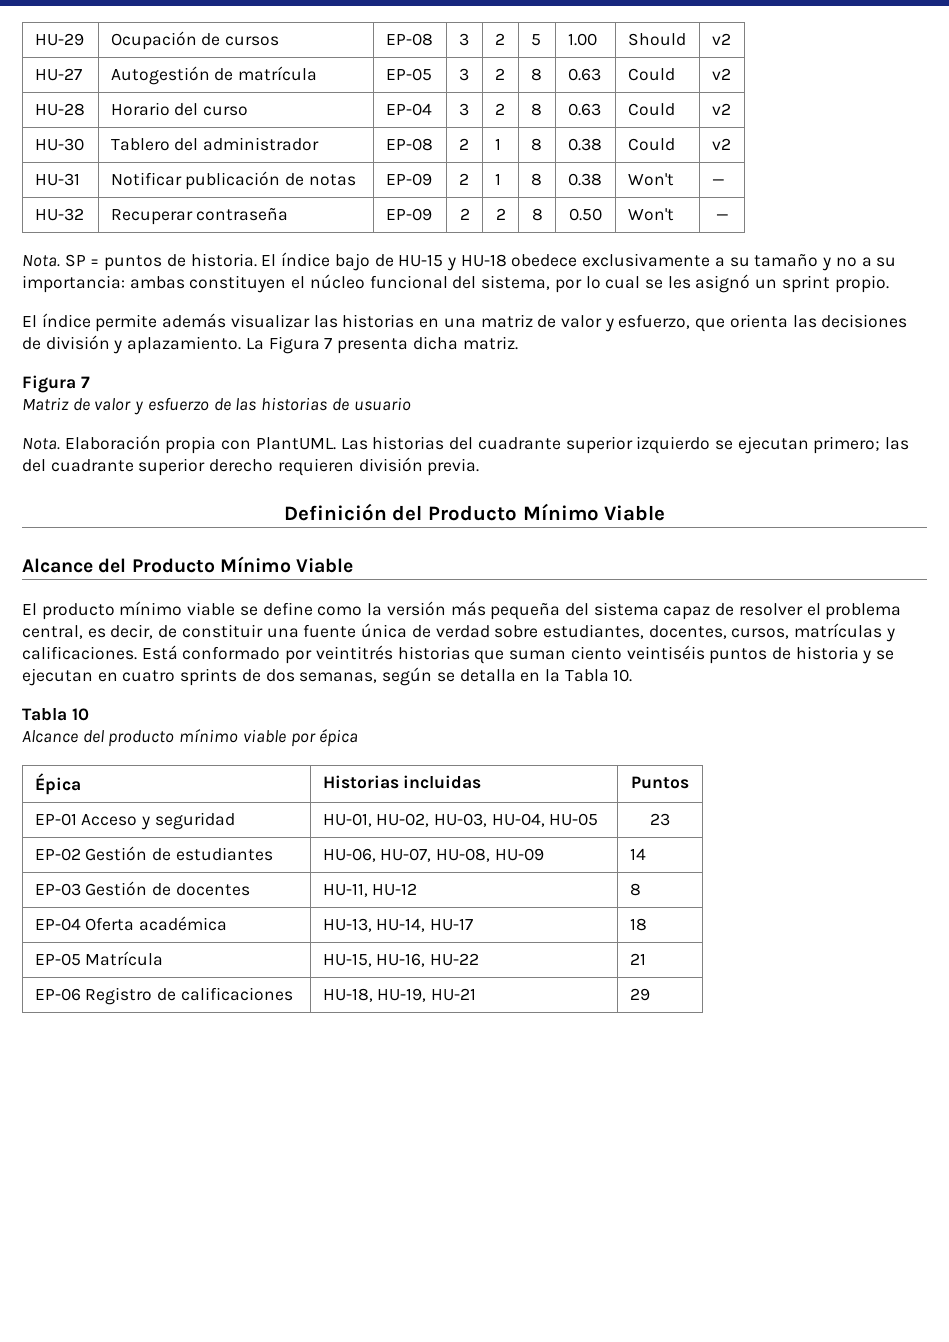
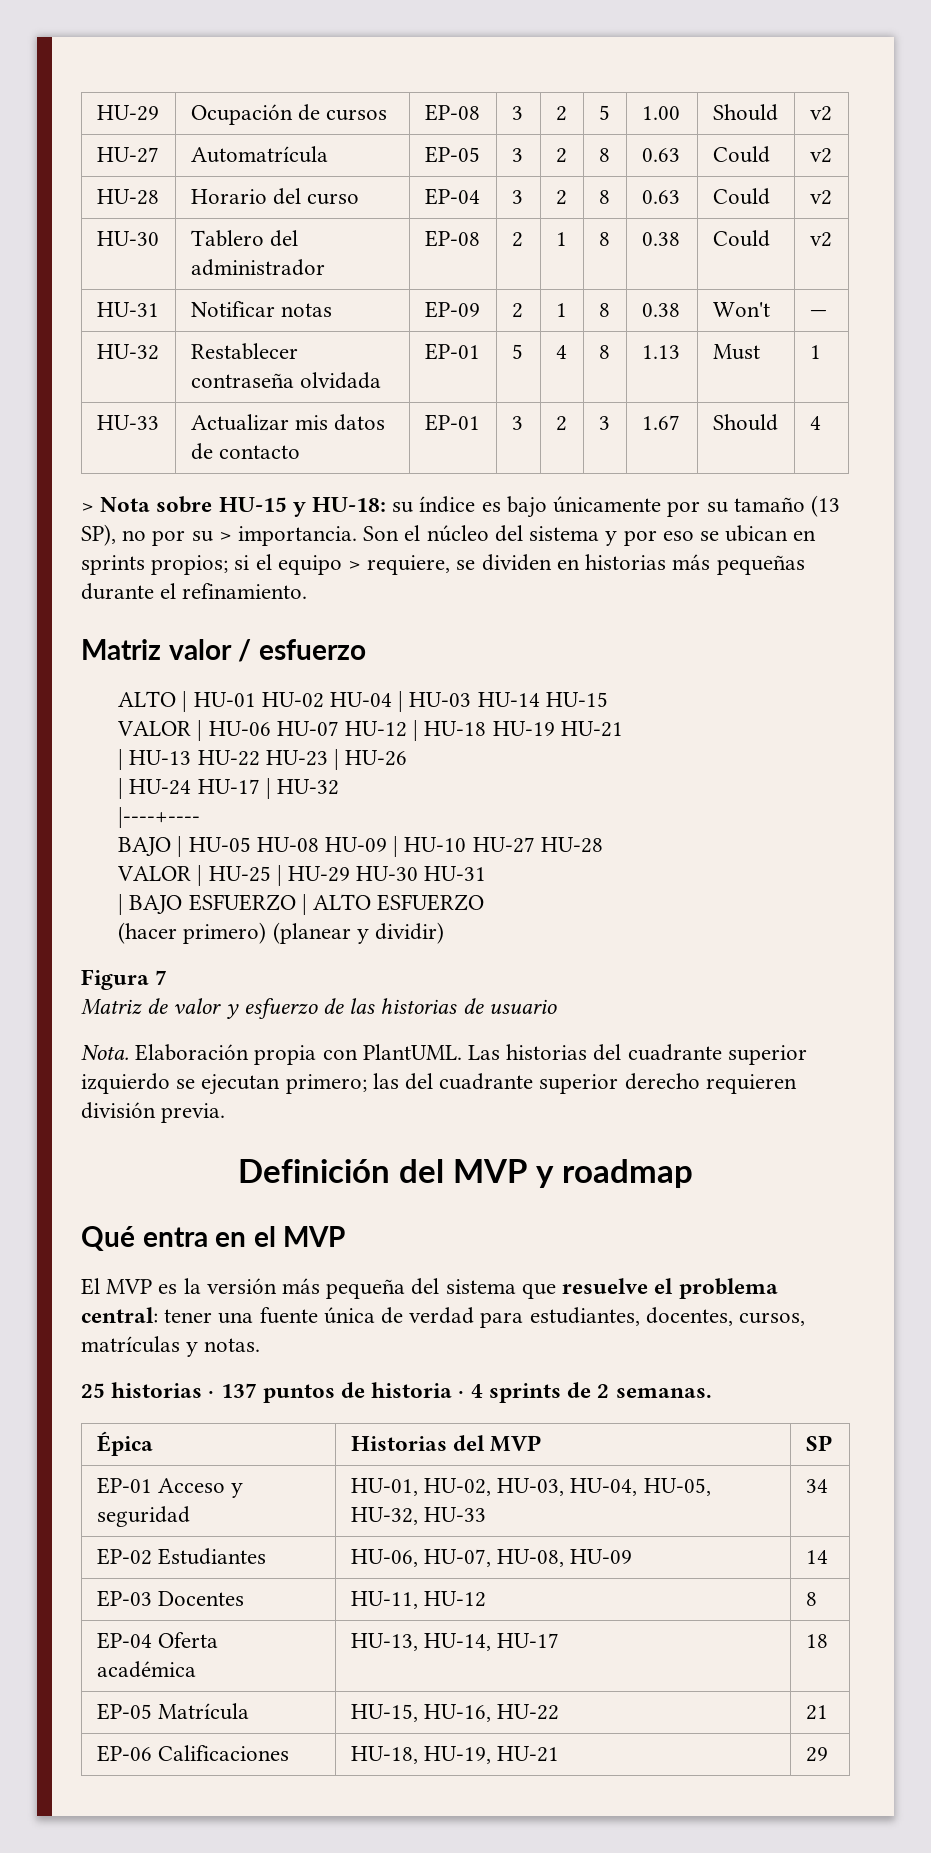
[110,66,317,85] Autogestión de matrícula -> [190,146,328,163] Automatrícula
[185,171,304,190] publicación de -> (275, 309) none
[110,209,193,225] Recuperar -> [190,343,298,360] Restablecer
[385,208,432,221] [459,208,470,220] [495,208,506,220] [531,208,543,221] [569,208,602,221] [627,208,674,221] [715,214,729,220] [22,252,897,271] [22,274,889,293] [22,313,908,332] [22,335,518,354] | EP-09 | 2 | 2 | 8 | 0.50 | Won't | — // Nota. SP = puntos de historia. El índice bajo de HU-15 y HU-18 obedece exclusivamente a su tamaño y no a su importancia: ambas constituyen el núcleo funcional del sistema, por lo cual se les asignó un sprint propio. // El índice permite además visualizar las historias en una matriz de valor y esfuerzo, que orienta las decisiones de división y aplazamiento. La Figura 7 presenta dicha matriz. -> [299,372,381,389] [424,343,480,360] [511,344,523,359] [555,345,567,359] [598,345,610,359] [641,345,680,359] [712,344,760,360] [809,345,821,359] [96,415,159,430] [190,414,386,431] [190,443,300,460] [424,414,480,431] [511,416,523,430] [555,416,567,431] [598,416,610,430] [641,415,680,430] [712,414,778,431] [809,416,821,430] [81,495,840,518] [81,524,817,546] [81,554,805,575] [81,583,308,600] [81,639,366,662] [118,691,608,712] [117,720,623,741] [118,749,408,770] [118,778,340,799] [118,807,201,828] [118,836,603,857] [117,865,487,886] [118,894,485,915] [118,922,445,944] olvidada | EP-01 | 5 | 4 | 8 | 1.13 | Must | 1 // HU-33 | Actualizar mis datos de contacto | EP-01 | 3 | 2 | 3 | 1.67 | Should | 4 // > Nota sobre HU-15 y HU-18: su índice es bajo únicamente por su tamaño (13 SP), no por su > importancia. Son el núcleo del sistema y por eso se ubican en sprints propios; si el equipo > requiere, se dividen en historias más pequeñas durante el refinamiento. // Matriz valor / esfuerzo // ALTO | HU-01 HU-02 HU-04 | HU-03 HU-14 HU-15 // VALOR | HU-06 HU-07 HU-12 | HU-18 HU-19 HU-21 // | HU-13 HU-22 HU-23 | HU-26 // | HU-24 HU-17 | HU-32 // |----+---- // BAJO | HU-05 HU-08 HU-09 | HU-10 HU-27 HU-28 // VALOR | HU-25 | HU-29 HU-30 HU-31 // | BAJO ESFUERZO | ALTO ESFUERZO // (hacer primero) (planear y dividir)
[428,503,666,521] [22,556,354,573] [22,601,363,620] Producto Mínimo Viable // Alcance del Producto Mínimo Viable // El producto mínimo viable se define como -> [452,1159,693,1188] [81,1226,346,1251] [81,1278,178,1295] MVP y roadmap // Qué entra en el MVP // El MVP es
[663,603,902,620] [22,624,263,639] capaz de resolver el problema central, es decir, de constituir -> [521,1278,778,1299] [81,1307,213,1323] que resuelve el problema central: tener
[494,625,539,638] sobre -> [480,1312,524,1328] para
[22,645,895,664] [22,667,633,686] [22,708,89,721] [22,729,359,747] calificaciones. Está conformado por veintitrés historias que suman ciento veintiséis puntos de historia y se ejecutan en cuatro sprints de dos semanas, según se detalla en la Tabla 10. // Tabla 10 // Alcance del producto mínimo viable por épica -> [204,1338,261,1352] [81,1382,712,1403] notas. // 25 historias · 137 puntos de historia · 4 sprints de 2 semanas.
[403,775,482,789] [631,776,689,789] incluidas | Puntos -> [452,1435,542,1452] [805,1435,832,1451] del MVP | SP
[549,813,599,826] [650,813,670,826] [34,846,273,861] HU-05 | 23 // EP-02 Gestión de estudiantes -> [643,1478,711,1496] [350,1507,486,1525] [805,1479,828,1493] [96,1548,266,1565] HU-05, HU-32, HU-33 | 34 // EP-02 Estudiantes
[85,881,250,896] Gestión de docentes -> [157,1591,244,1606] Docentes
[85,987,293,1005] Registro de calificaciones -> [157,1745,289,1761] Calificaciones

